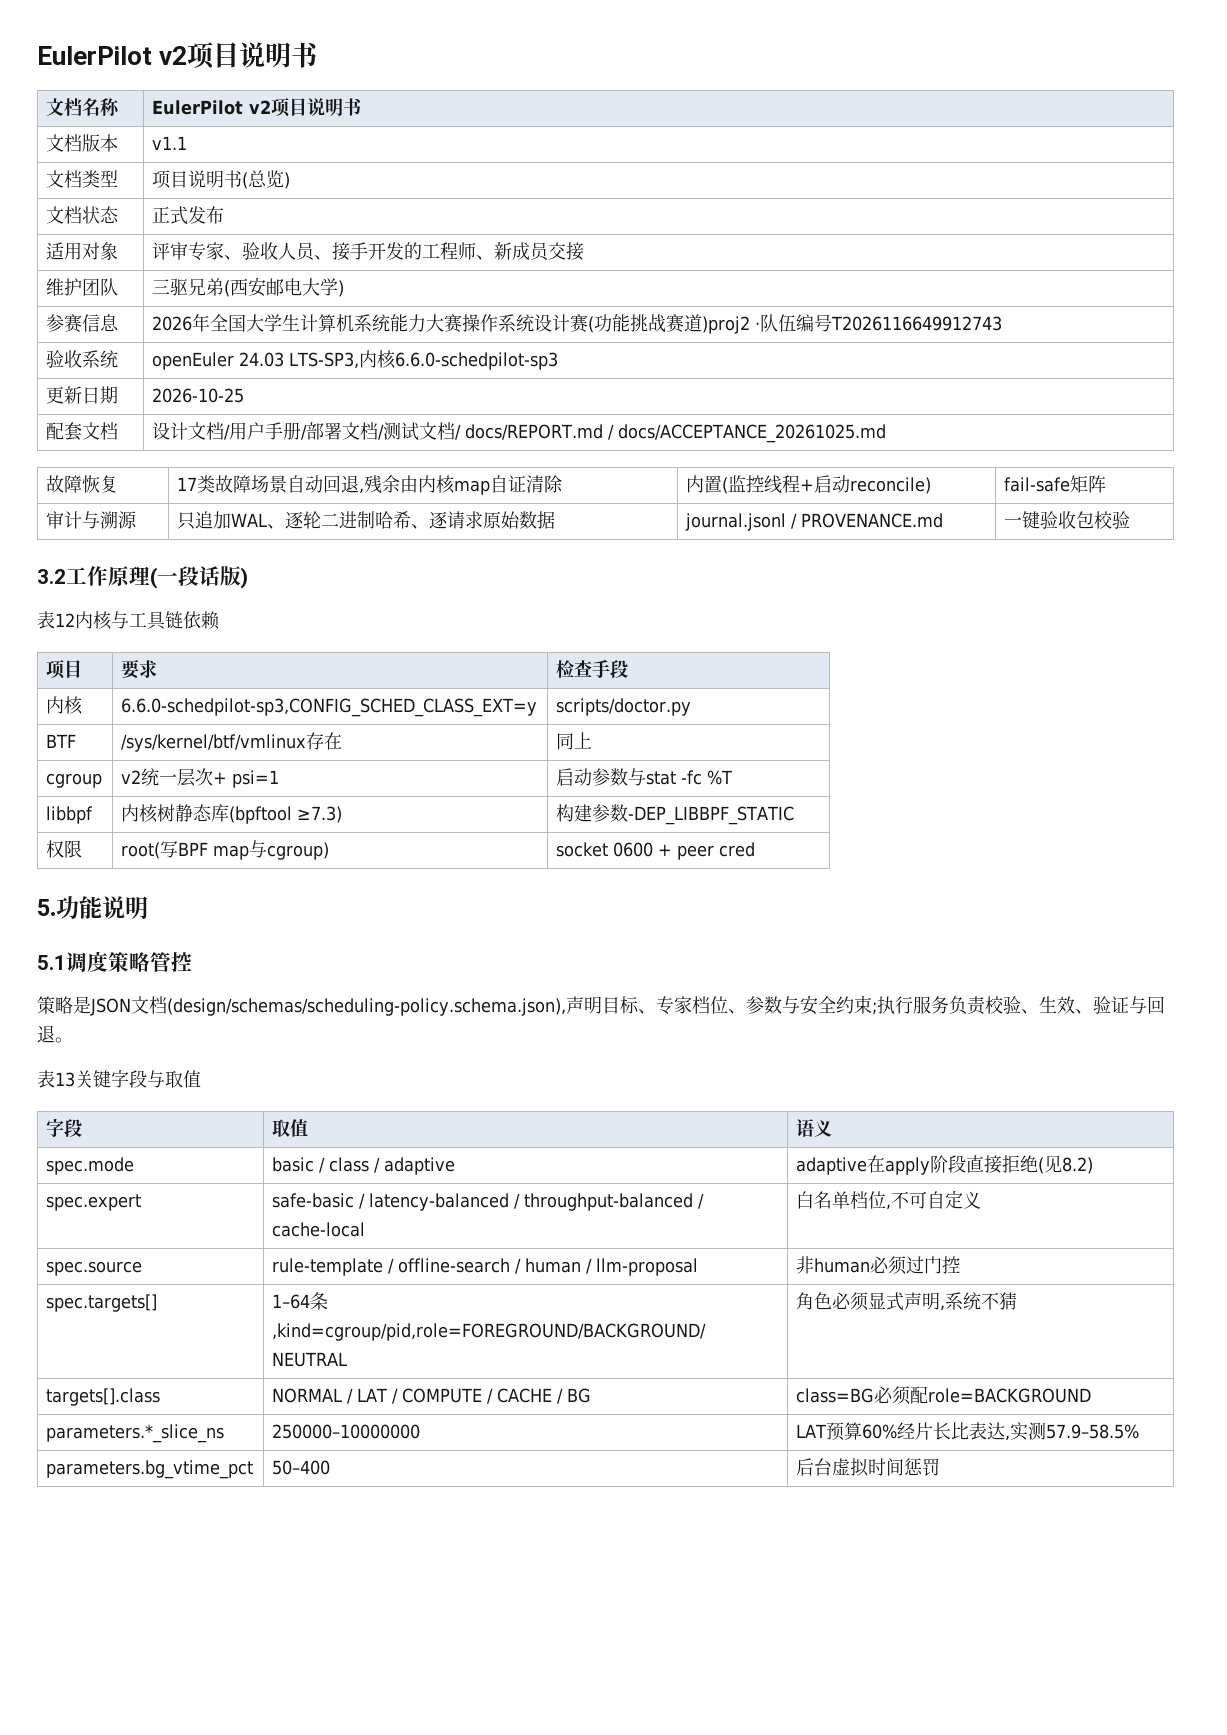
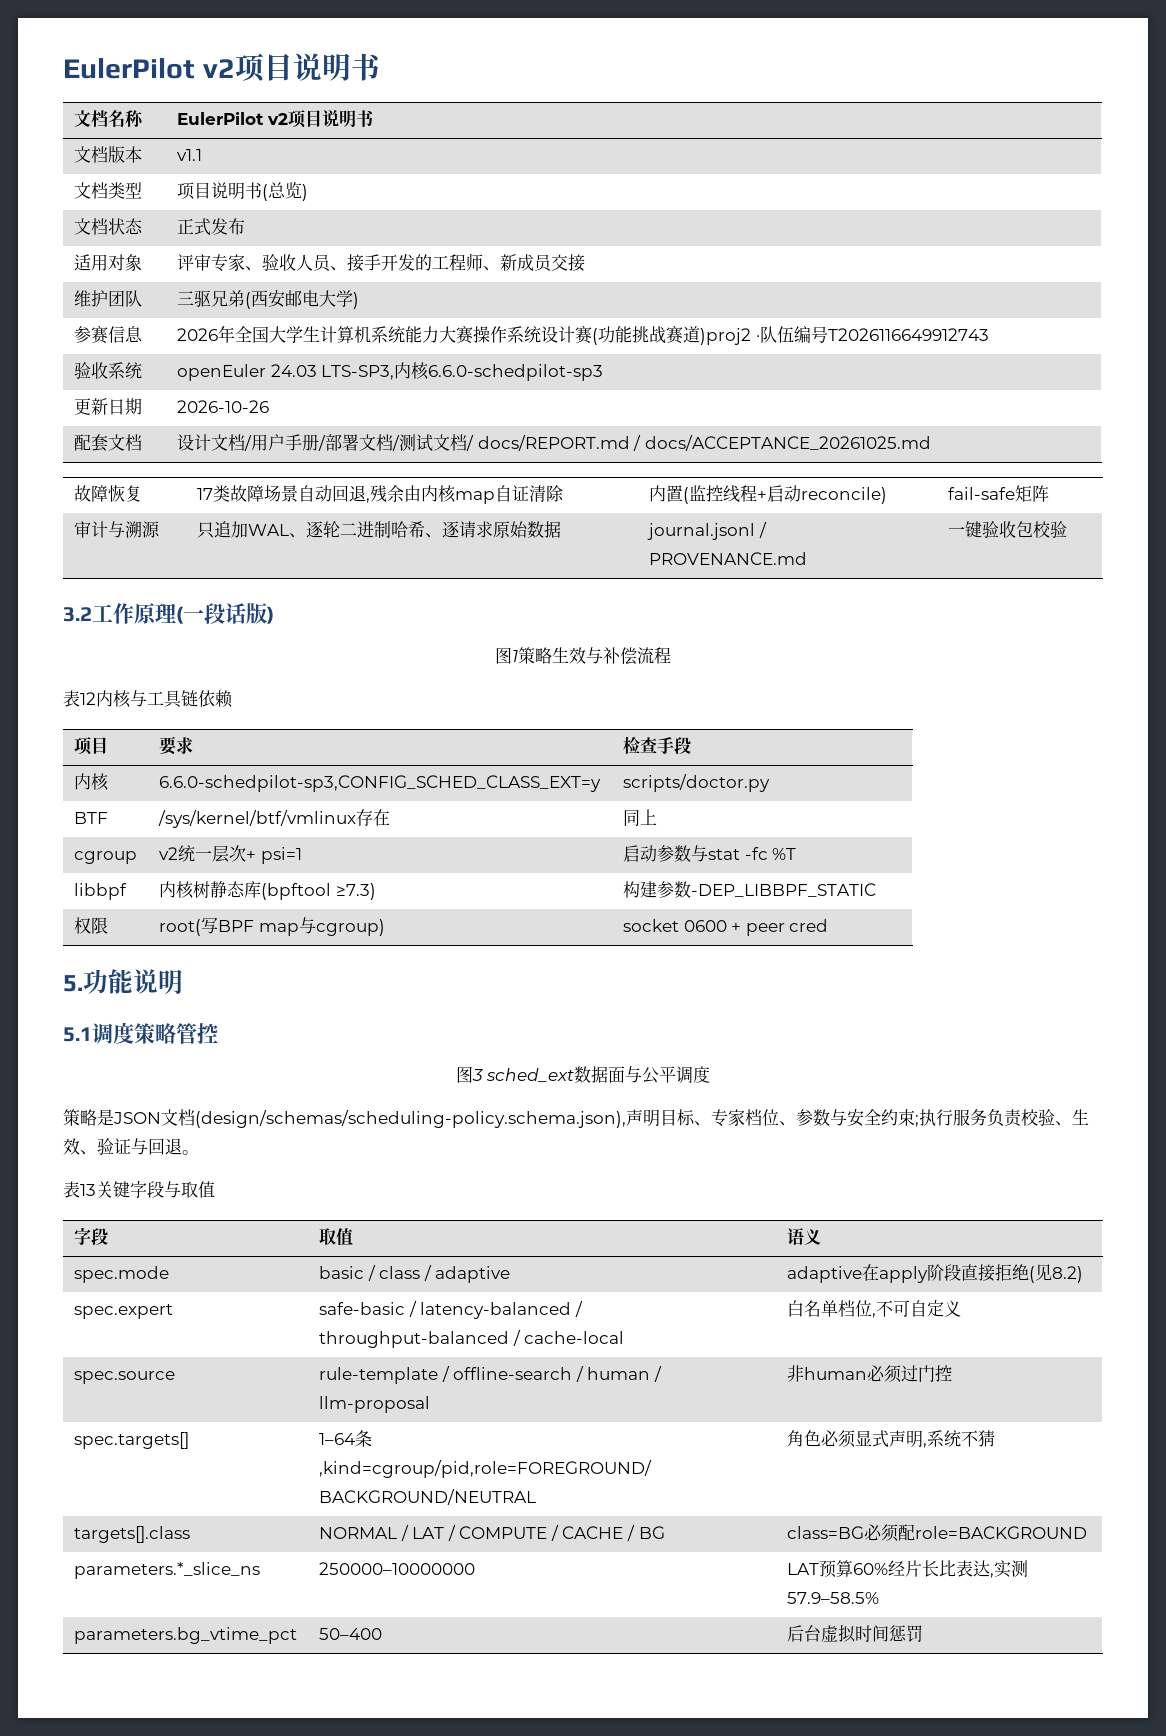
[152,388,245,403] 2026-10-25 -> [176,400,269,413] 2026-10-26
(248, 578) none -> [495,647,671,665] // 图1策略生效与补偿流程
(192, 962) none -> [455,1066,711,1084] // 图3 sched_ext数据面与公平调度

